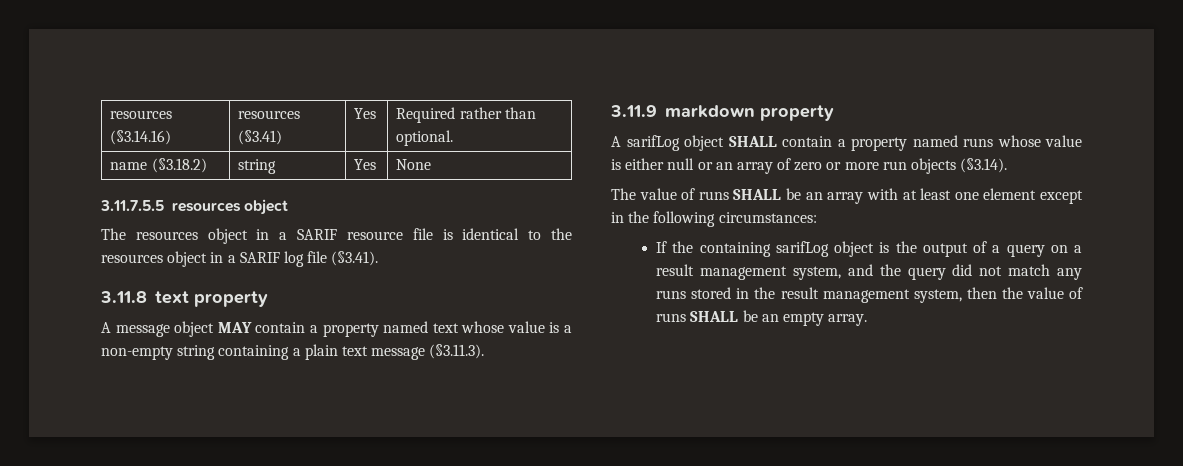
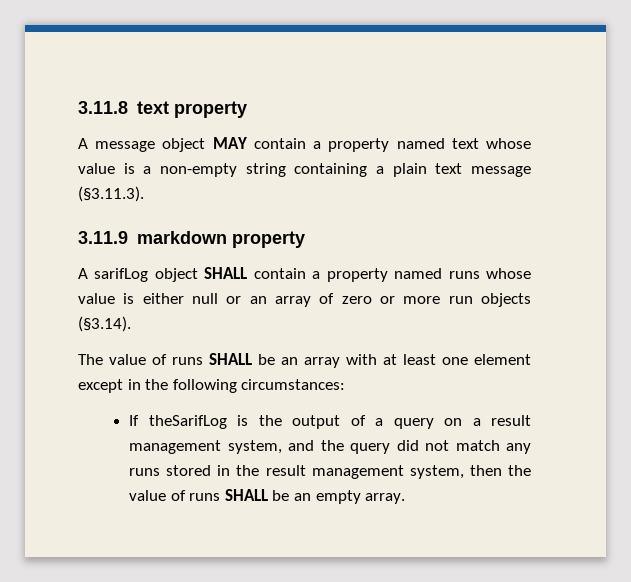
[110,110,173,119] [110,130,172,145] [238,110,301,119] [238,130,283,145] [354,108,377,119] [396,107,536,123] [396,130,454,146] [110,158,207,173] [238,159,277,174] [354,159,377,170] [396,159,432,170] [100,199,288,215] [101,228,572,244] [101,251,379,267] resources (§3.14.16) | resources (§3.41) | Yes | Required rather than optional. // name (§3.18.2) | string | Yes | None // 3.11.7.5.5 resources object // The resources object in a SARIF resource file is identical to the resources object in a SARIF log file (§3.41). // -> (78, 107) none
[672,241,875,257] the containing sarifLog object -> [148,415,227,429] theSarifLog

